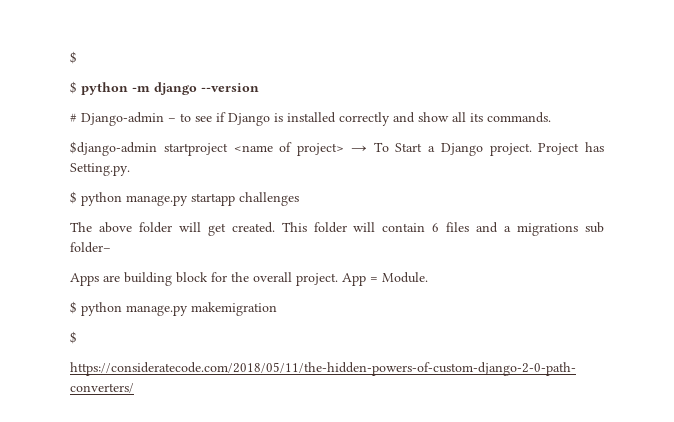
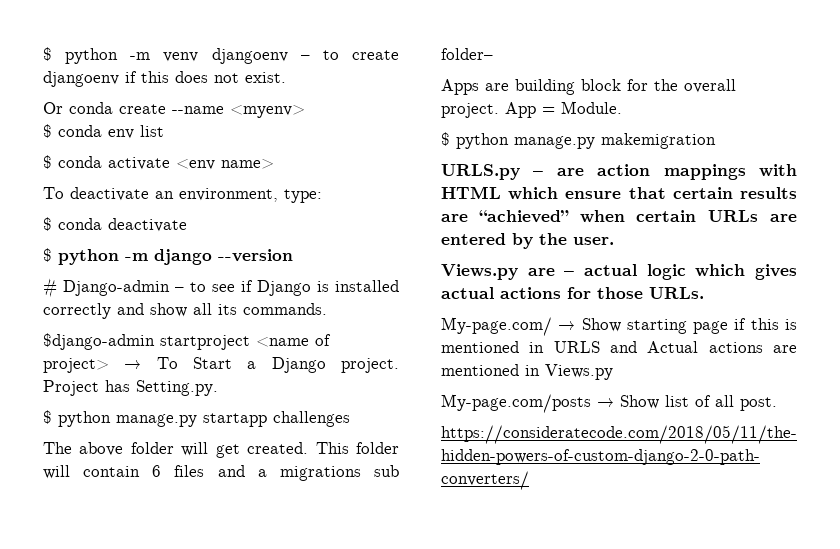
[70,51,77,64] $ -> [43,47,400,64] [43,71,286,87] [43,102,305,118] [43,124,164,139] [43,155,274,170] [43,187,322,203] [43,217,187,232] $ python -m venv djangoenv – to create djangoenv if this does not exist. // Or conda create --name <myenv> // $ conda env list // $ conda activate <env name> // To deactivate an environment, type: // $ conda deactivate
[70,331,77,344] $ -> [441,164,797,180] [441,186,797,200] [441,210,797,223] [441,233,614,249] [441,264,797,280] [441,287,704,299] [441,317,797,336] [441,341,797,353] [441,364,613,380] [441,394,777,413] URLS.py – are action mappings with HTML which ensure that certain results are “achieved” when certain URLs are entered by the user. // Views.py are – actual logic which gives actual actions for those URLs. // My-page.com/ → Show starting page if this is mentioned in URLS and Actual actions are mentioned in Views.py // My-page.com/posts → Show list of all post.

